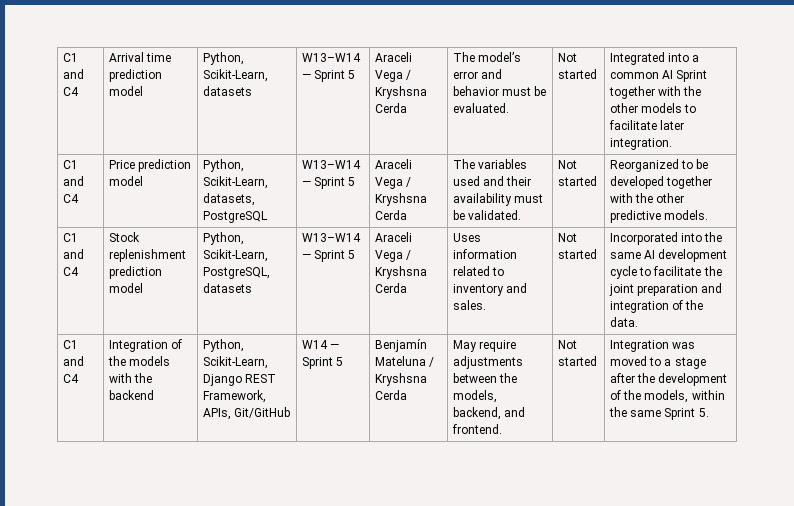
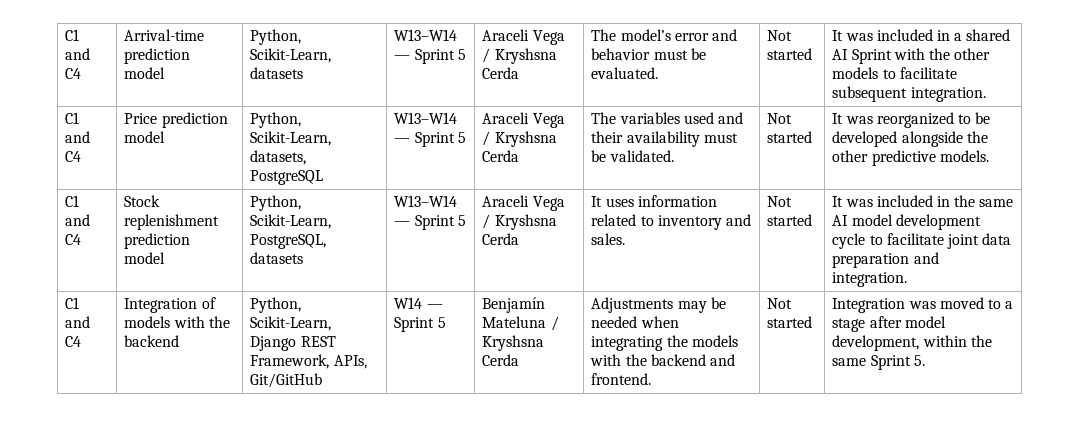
[62,53,78,62] [62,69,84,79] [62,87,79,96] [108,52,172,62] C1 and C4 | Arrival time -> [65,29,80,41] [65,48,91,60] [65,68,82,79] [124,29,205,41] C1 and C4 | Arrival-time
[609,52,700,65] [609,72,659,79] Integrated into a common -> [832,29,1011,41] It was included in a shared
[608,86,655,99] together -> (892, 56) none
[660,120,685,130] later -> [832,86,908,102] subsequent
[609,159,679,172] Reorganized -> [832,112,954,128] It was reorganized
[666,176,713,189] [609,193,633,203] together with -> [901,131,963,147] alongside
[452,233,481,242] Uses -> [591,196,634,207] It uses
[609,232,703,245] Incorporated into -> [832,195,951,207] It was included in
(656, 254) none -> [851,214,893,226] model
[703,266,722,276] [608,283,723,296] [609,300,704,313] [609,317,638,327] the joint preparation and integration of the data. -> [947,233,1012,249] [832,252,939,268] [832,272,908,287] joint data preparation and integration.
[107,356,126,366] the -> (216, 303) none
[452,340,517,352] [452,356,523,369] [452,373,518,383] [452,390,497,403] [452,407,501,420] May require adjustments between the models, backend, -> [591,297,726,313] [591,316,679,328] [591,335,738,351] [590,354,706,366] Adjustments may be needed when integrating the models with the backend
[637,373,728,386] [609,390,689,403] the development of the models, -> [904,316,946,328] [832,335,920,351] model development,

